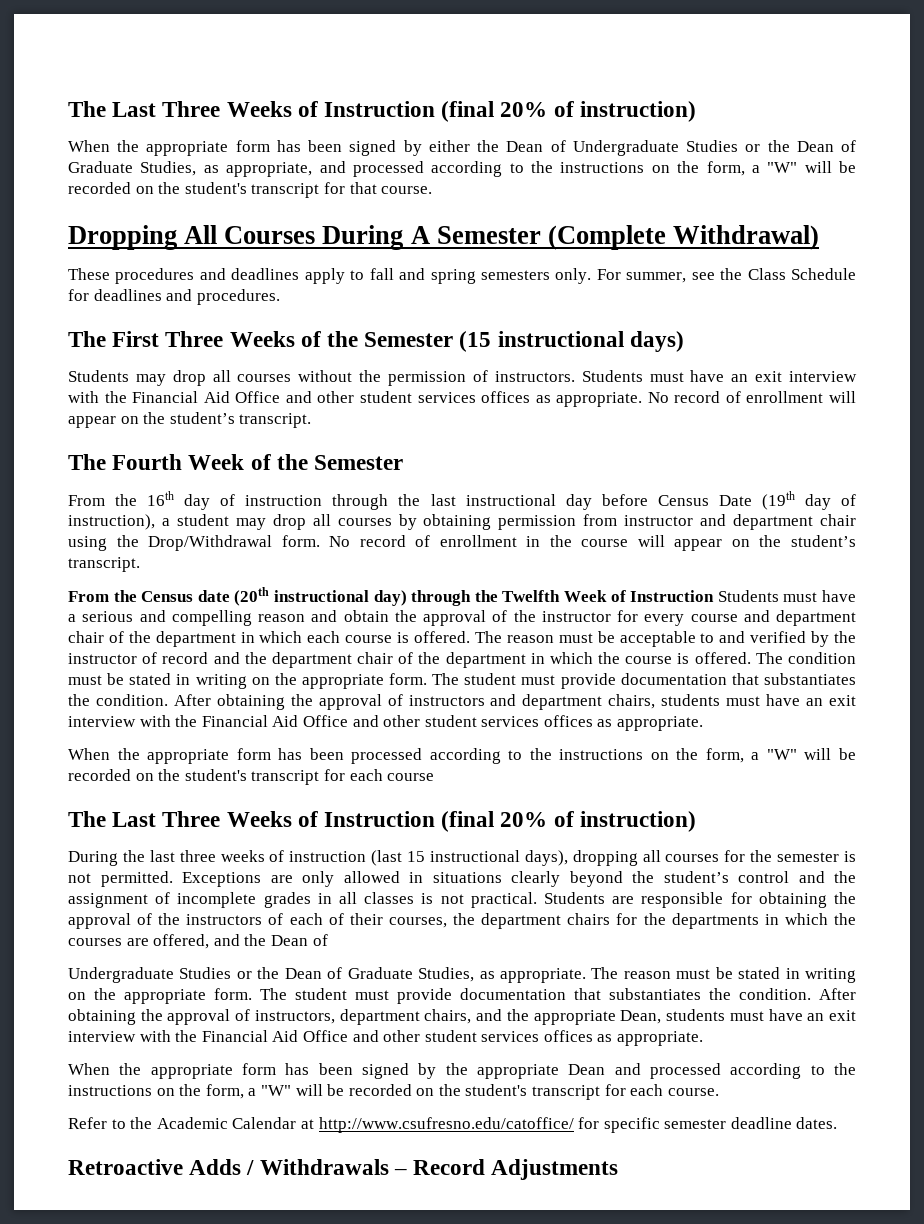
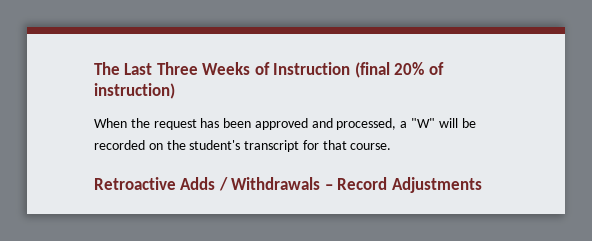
[146,140,857,156] [68,161,745,177] appropriate form has been signed by either the Dean of Undergraduate Studies or the Dean of Graduate Studies, as appropriate, and processed according to the instructions on the form, -> [153,118,397,130] request has been approved and processed,
[68,225,820,250] [68,268,856,284] [68,289,280,305] [68,331,684,352] [68,370,858,386] [68,391,856,407] [68,412,312,428] [68,454,404,470] [68,491,856,510] [68,514,857,530] [68,535,856,551] [68,557,140,572] [68,587,857,606] [68,610,856,626] [68,631,857,647] [68,652,856,668] [68,673,856,689] [68,694,856,710] [68,715,704,731] [68,748,856,764] [68,769,435,785] [68,811,696,832] [68,850,856,866] [68,871,856,887] [68,892,857,908] [68,913,857,929] [68,934,328,949] [68,967,856,983] [68,988,856,1004] [68,1009,857,1025] [68,1030,704,1046] [68,1063,857,1079] [68,1084,719,1100] [68,1117,838,1133] // Dropping All Courses During A Semester (Complete Withdrawal) // These procedures and deadlines apply to fall and spring semesters only. For summer, see the Class Schedule for deadlines and procedures. // The First Three Weeks of the Semester (15 instructional days) // Students may drop all courses without the permission of instructors. Students must have an exit interview with the Financial Aid Office and other student services offices as appropriate. No record of enrollment will appear on the student’s transcript. // The Fourth Week of the Semester // From the 16th day of instruction through the last instructional day before Census Date (19th day of instruction), a student may drop all courses by obtaining permission from instructor and department chair using the Drop/Withdrawal form. No record of enrollment in the course will appear on the student’s transcript. // From the Census date (20th instructional day) through the Twelfth Week of Instruction Students must have a serious and compelling reason and obtain the approval of the instructor for every course and department chair of the department in which each course is offered. The reason must be acceptable to and verified by the instructor of record and the department chair of the department in which the course is offered. The condition must be stated in writing on the appropriate form. The student must provide documentation that substantiates the condition. After obtaining the approval of instructors and department chairs, students must have an exit interview with the Financial Aid Office and other student services offices as appropriate. // When the appropriate form has been processed according to the instructions on the form, a "W" will be recorded on the student's transcript for each course // The Last Three Weeks of Instruction (final 20% of instruction) // During the last three weeks of instruction (last 15 instructional days), dropping all courses for the semester is not permitted. Exceptions are only allowed in situations clearly beyond the student’s control and the assignment of incomplete grades in all classes is not practical. Students are responsible for obtaining the approval of the instructors of each of their courses, the department chairs for the departments in which the courses are offered, and the Dean of // Undergraduate Studies or the Dean of Graduate Studies, as appropriate. The reason must be stated in writing on the appropriate form. The student must provide documentation that substantiates the condition. After obtaining the approval of instructors, department chairs, and the appropriate Dean, students must have an exit interview with the Financial Aid Office and other student services offices as appropriate. // When the appropriate form has been signed by the appropriate Dean and processed according to the instructions on the form, a "W" will be recorded on the student's transcript for each course. // Refer to the Academic Calendar at http://www.csufresno.edu/catoffice/ for specific semester deadline dates. -> (392, 146) none

